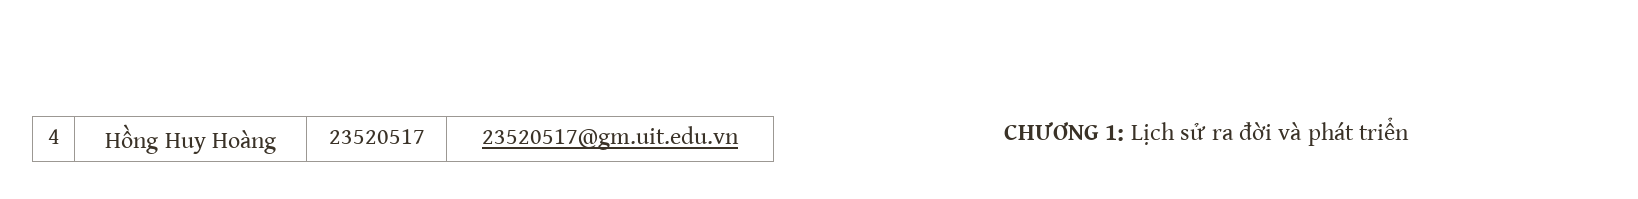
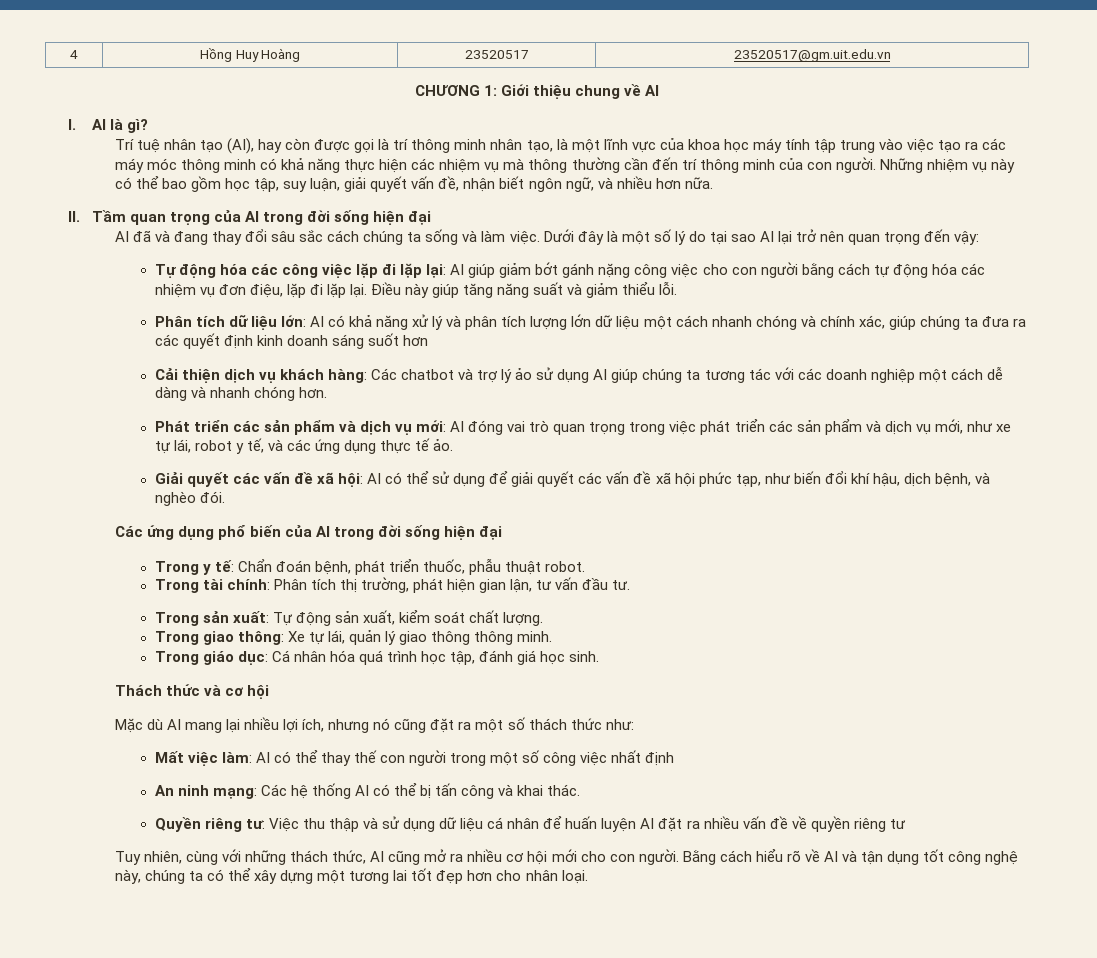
[1130,117,1410,146] Lịch sử ra đời và phát triển -> [500,84,660,99] [68,119,148,133] [114,138,1007,154] [114,157,1016,173] [114,176,713,192] [68,210,432,225] [114,229,980,245] [154,262,985,278] [154,281,678,298] [154,314,1027,330] [154,333,428,349] [154,366,1003,383] [154,386,327,401] [154,419,1011,435] [154,438,454,454] [154,471,991,487] [154,491,225,506] [114,525,503,540] [154,558,586,575] [154,577,631,593] [154,610,544,626] [154,630,553,645] [154,650,600,665] [114,684,270,699] [114,717,634,733] [154,750,675,766] [154,783,581,799] [154,816,906,832] [114,849,1019,865] [114,868,588,884] Giới thiệu chung về AI // I. AI là gì? // Trí tuệ nhân tạo (AI), hay còn được gọi là trí thông minh nhân tạo, là một lĩnh vực của khoa học máy tính tập trung vào việc tạo ra các máy móc thông minh có khả năng thực hiện các nhiệm vụ mà thông thường cần đến trí thông minh của con người. Những nhiệm vụ này có thể bao gồm học tập, suy luận, giải quyết vấn đề, nhận biết ngôn ngữ, và nhiều hơn nữa. // II. Tầm quan trọng của AI trong đời sống hiện đại // AI đã và đang thay đổi sâu sắc cách chúng ta sống và làm việc. Dưới đây là một số lý do tại sao AI lại trở nên quan trọng đến vậy: // Tự động hóa các công việc lặp đi lặp lại: AI giúp giảm bớt gánh nặng công việc cho con người bằng cách tự động hóa các nhiệm vụ đơn điệu, lặp đi lặp lại. Điều này giúp tăng năng suất và giảm thiểu lỗi. // Phân tích dữ liệu lớn: AI có khả năng xử lý và phân tích lượng lớn dữ liệu một cách nhanh chóng và chính xác, giúp chúng ta đưa ra các quyết định kinh doanh sáng suốt hơn // Cải thiện dịch vụ khách hàng: Các chatbot và trợ lý ảo sử dụng AI giúp chúng ta tương tác với các doanh nghiệp một cách dễ dàng và nhanh chóng hơn. // Phát triển các sản phẩm và dịch vụ mới: AI đóng vai trò quan trọng trong việc phát triển các sản phẩm và dịch vụ mới, như xe tự lái, robot y tế, và các ứng dụng thực tế ảo. // Giải quyết các vấn đề xã hội: AI có thể sử dụng để giải quyết các vấn đề xã hội phức tạp, như biến đổi khí hậu, dịch bệnh, và nghèo đói. // Các ứng dụng phổ biến của AI trong đời sống hiện đại // Trong y tế: Chẩn đoán bệnh, phát triển thuốc, phẫu thuật robot. // Trong tài chính: Phân tích thị trường, phát hiện gian lận, tư vấn đầu tư. // Trong sản xuất: Tự động sản xuất, kiểm soát chất lượng. // Trong giao thông: Xe tự lái, quản lý giao thông thông minh. // Trong giáo dục: Cá nhân hóa quá trình học tập, đánh giá học sinh. // Thách thức và cơ hội // Mặc dù AI mang lại nhiều lợi ích, nhưng nó cũng đặt ra một số thách thức như: // Mất việc làm: AI có thể thay thế con người trong một số công việc nhất định // An ninh mạng: Các hệ thống AI có thể bị tấn công và khai thác. // Quyền riêng tư: Việc thu thập và sử dụng dữ liệu cá nhân để huấn luyện AI đặt ra nhiều vấn đề về quyền riêng tư // Tuy nhiên, cùng với những thách thức, AI cũng mở ra nhiều cơ hội mới cho con người. Bằng cách hiểu rõ về AI và tận dụng tốt công nghệ này, chúng ta có thể xây dựng một tương lai tốt đẹp hơn cho nhân loại.

